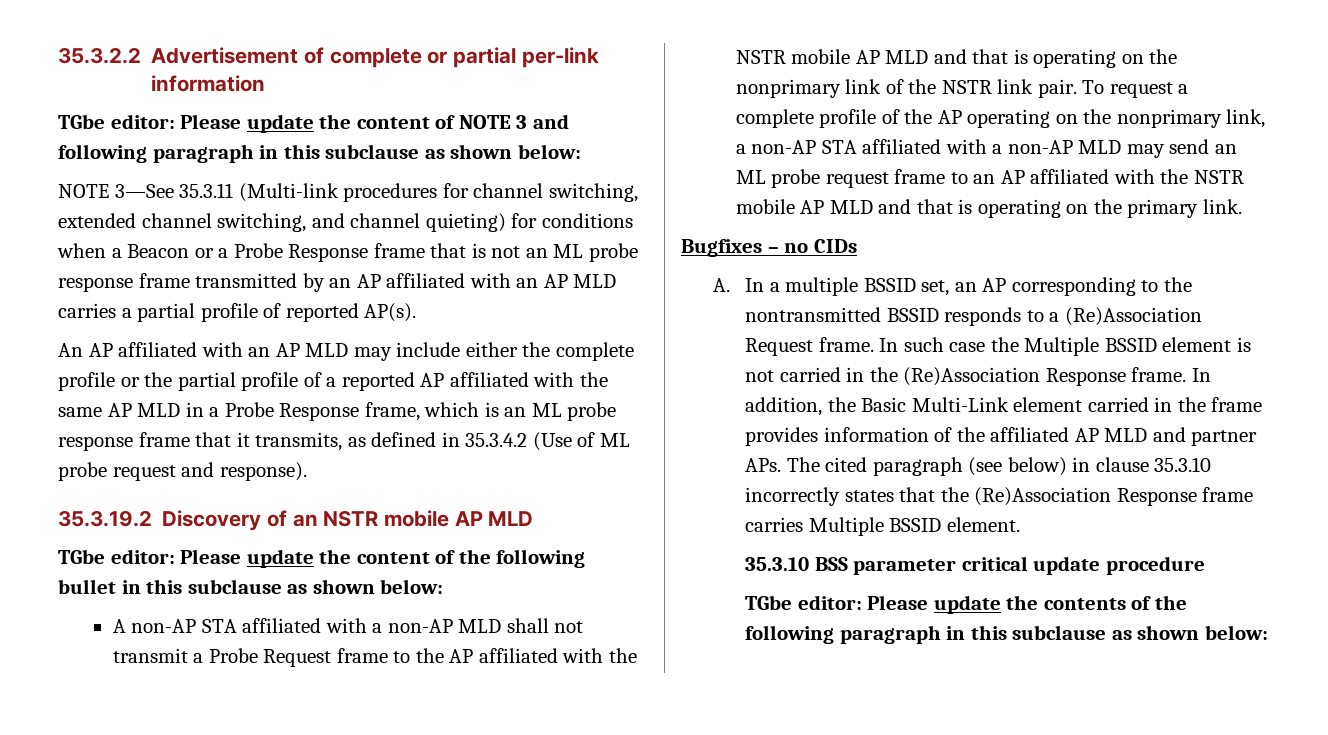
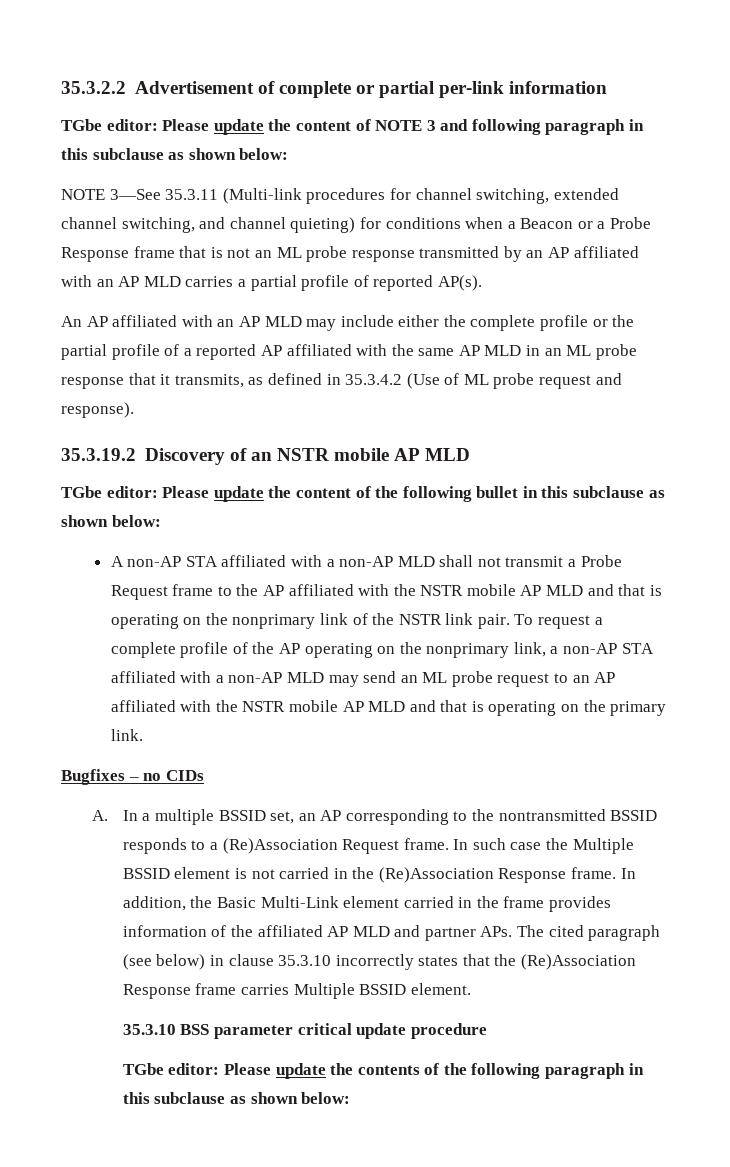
[138,273,190,288] frame -> (415, 256) none
[209,402,617,421] [58,432,190,451] a Probe Response frame, which is an ML probe response frame -> [544,344,637,360] [61,377,124,389] an ML probe response
[894,169,946,184] frame -> (550, 680) none

